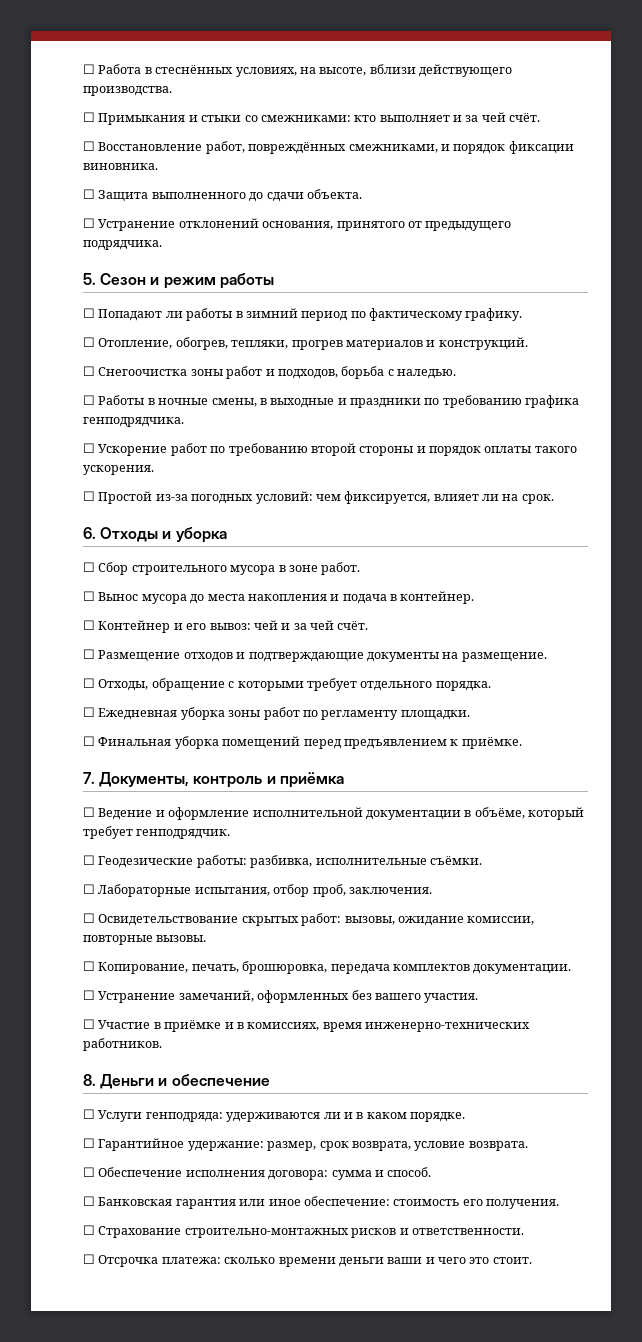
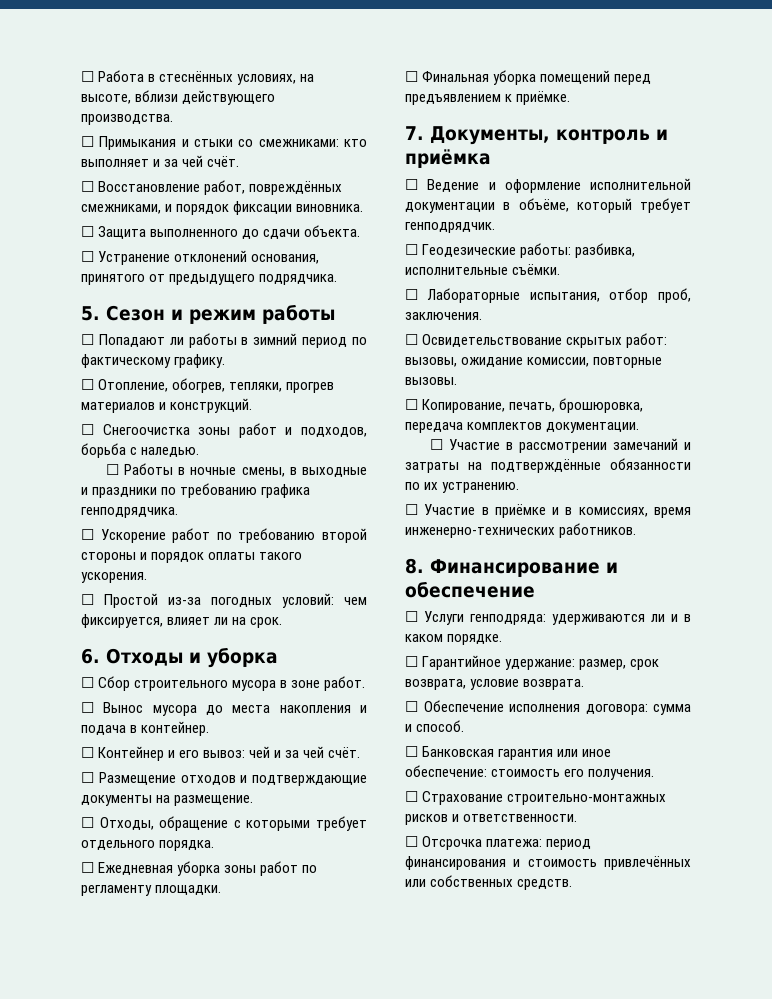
[98,990,479,1003] Устранение замечаний, оформленных без вашего участия. -> [448,438,691,453] [405,458,691,473] [405,482,520,493] Участие в рассмотрении замечаний и затраты на подтверждённые обязанности по их устранению.
[100,1074,155,1089] Деньги -> [430,559,600,577] Финансирование
[224,1257,532,1267] сколько времени деньги ваши и чего это стоит. -> [546,839,592,850] [405,856,691,870] [405,875,573,890] период финансирования и стоимость привлечённых или собственных средств.

